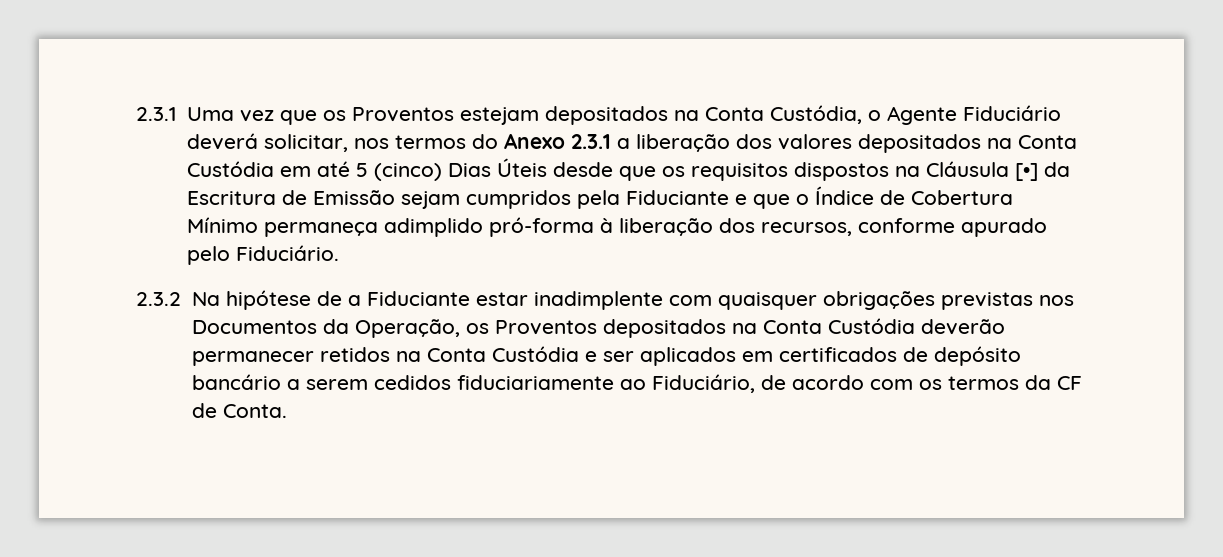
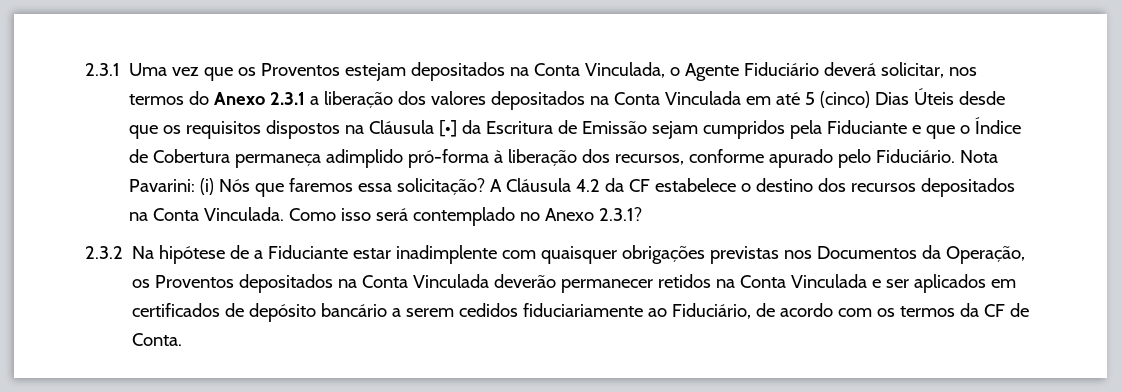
[769,105,862,124] Custódia, -> [585,62,666,78] Vinculada,
[186,161,274,177] Custódia -> [665,91,742,105] Vinculada
[186,217,258,233] Mínimo -> (231, 156) none
(339, 253) none -> [960,150,999,163] [129,178,1016,197] [129,207,643,226] Nota Pavarini: (i) Nós que faremos essa solicitação? A Cláusula 4.2 da CF estabelece o destino dos recursos depositados na Conta Vinculada. Como isso será contemplado no Anexo 2.3.1?
[827,318,915,334] Custódia -> [413,274,490,288] Vinculada
[491,346,579,362] Custódia -> [791,274,868,288] Vinculada

